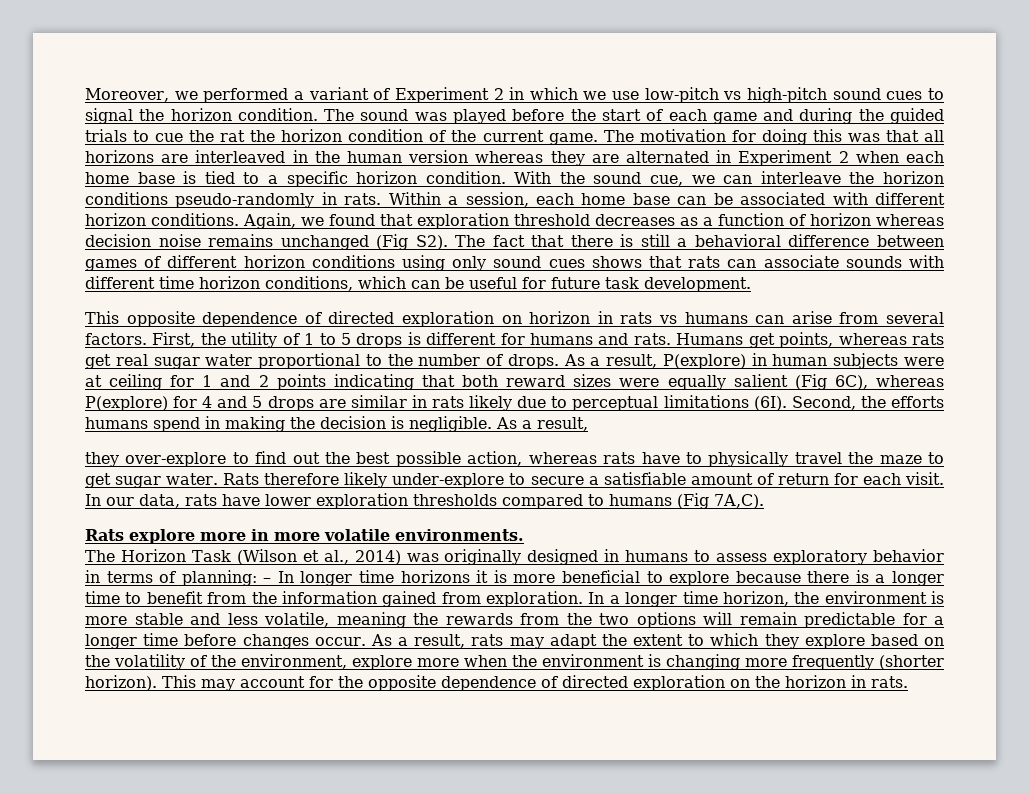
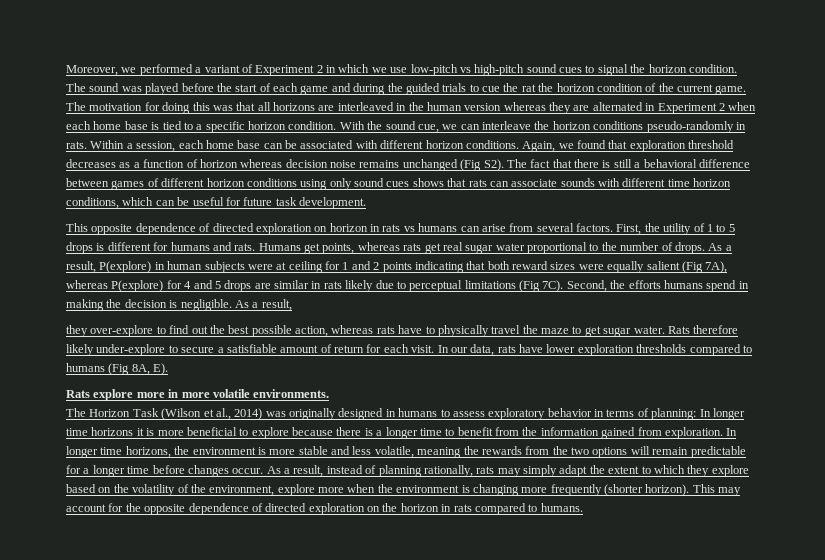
[834,375,868,390] 6C), -> [705,261,728,273] 7A),
[753,396,787,411] (6I). -> [519,280,564,292] (Fig 7C).
[714,494,764,509] 7A,C). -> [131,363,169,375] 8A, E).
[263,578,272,583] – -> (697, 414) none
[609,591,789,607] a longer time horizon, -> [66,446,171,458] longer time horizons,
(466, 641) none -> [326,465,473,477] instead of planning rationally,
(544, 643) none -> [523,465,557,477] simply
[871,676,908,688] rats. -> [453,503,583,515] rats compared to humans.

